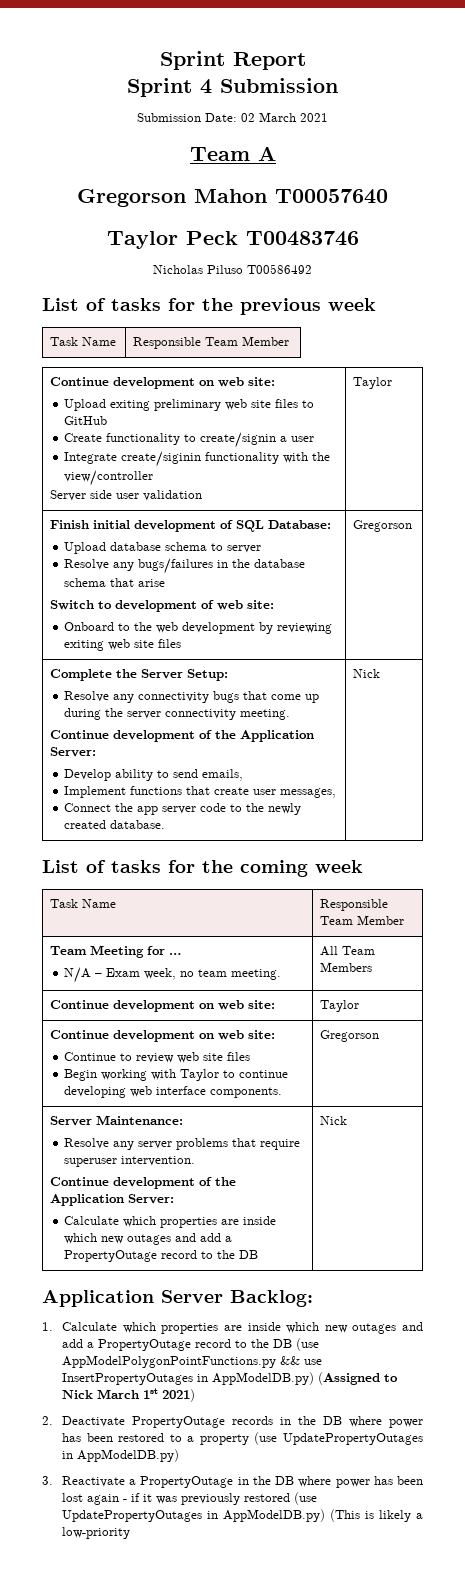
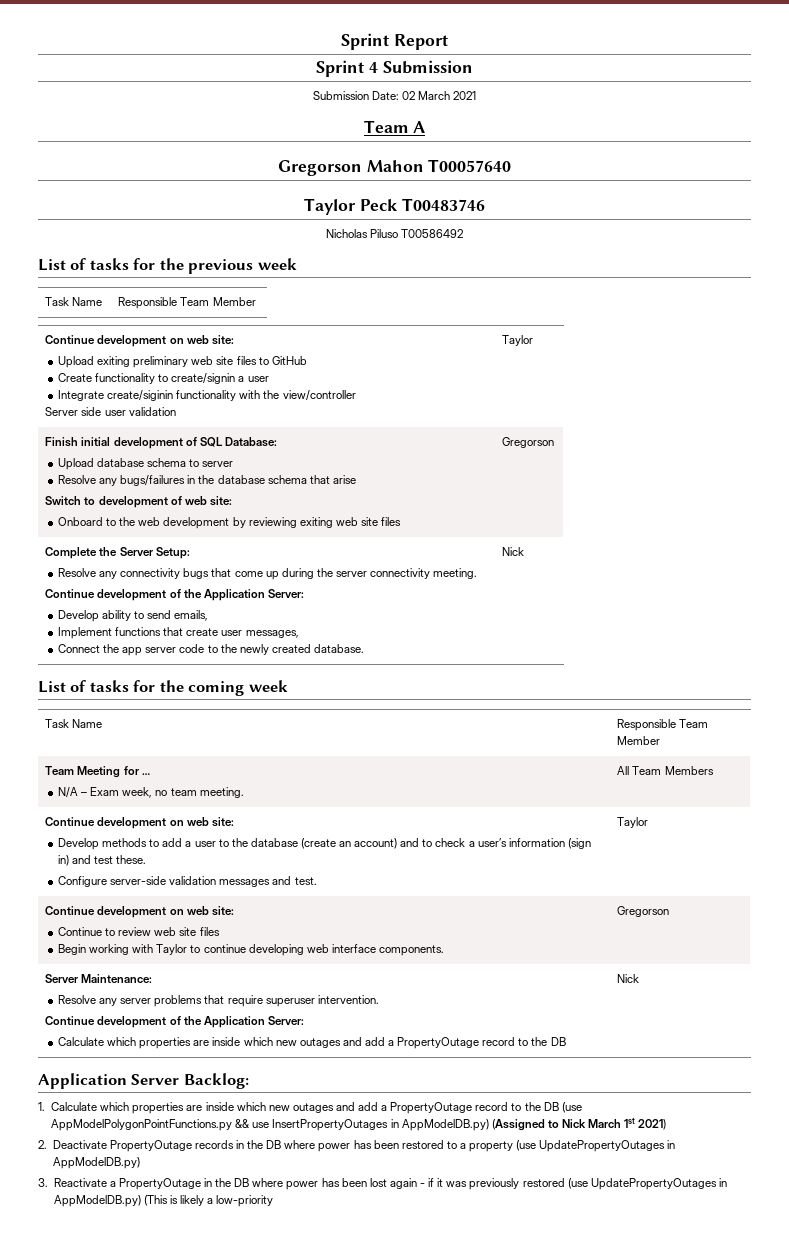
(276, 1004) none -> [57,838,591,850] [57,855,147,866] [57,876,317,887] // Develop methods to add a user to the database (create an account) and to check a user’s information (sign in) and test these. // Configure server-side validation messages and test.

